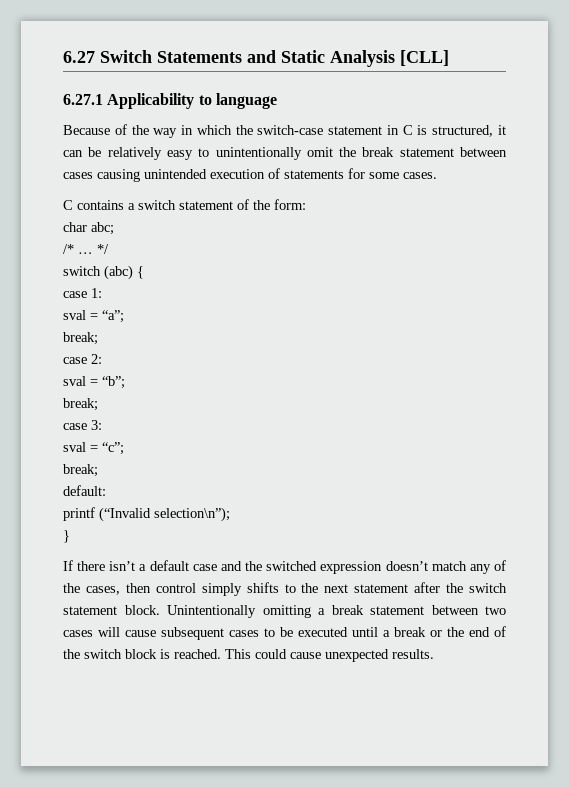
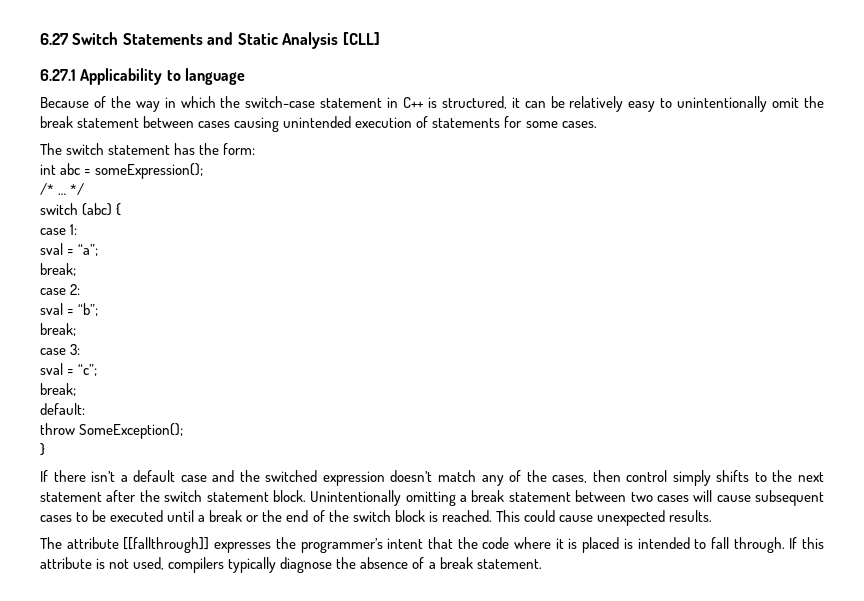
[402,125,413,135] C -> [403,97,425,108] C++
[63,199,249,210] C contains a switch statement of -> [40,143,196,155] The switch statement has
[63,222,114,235] char abc; -> [40,163,204,179] int abc = someExpression();
[63,507,230,522] printf (“Invalid selection\n”); -> [40,423,184,439] throw SomeException();
(434, 654) none -> [40,537,825,553] [40,557,542,573] // The attribute [[fallthrough]] expresses the programmer’s intent that the code where it is placed is intended to fall through. If this attribute is not used, compilers typically diagnose the absence of a break statement.

